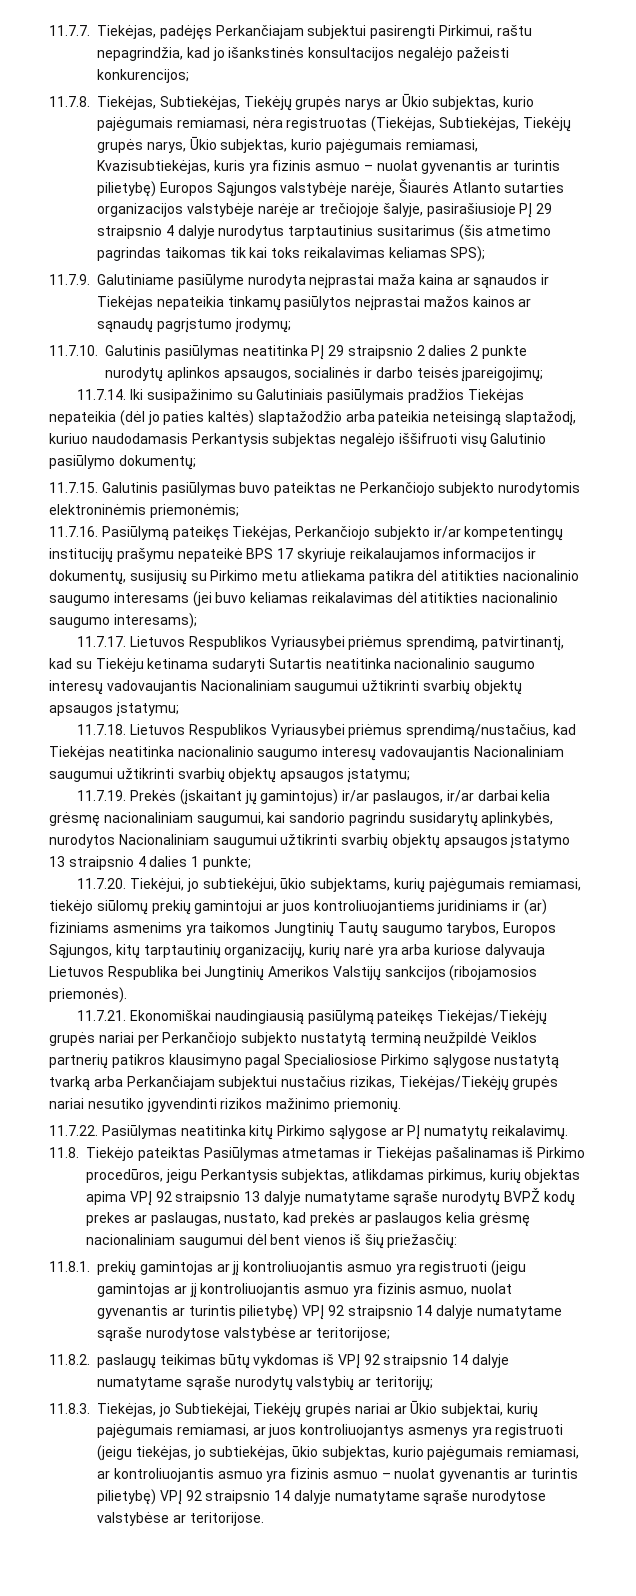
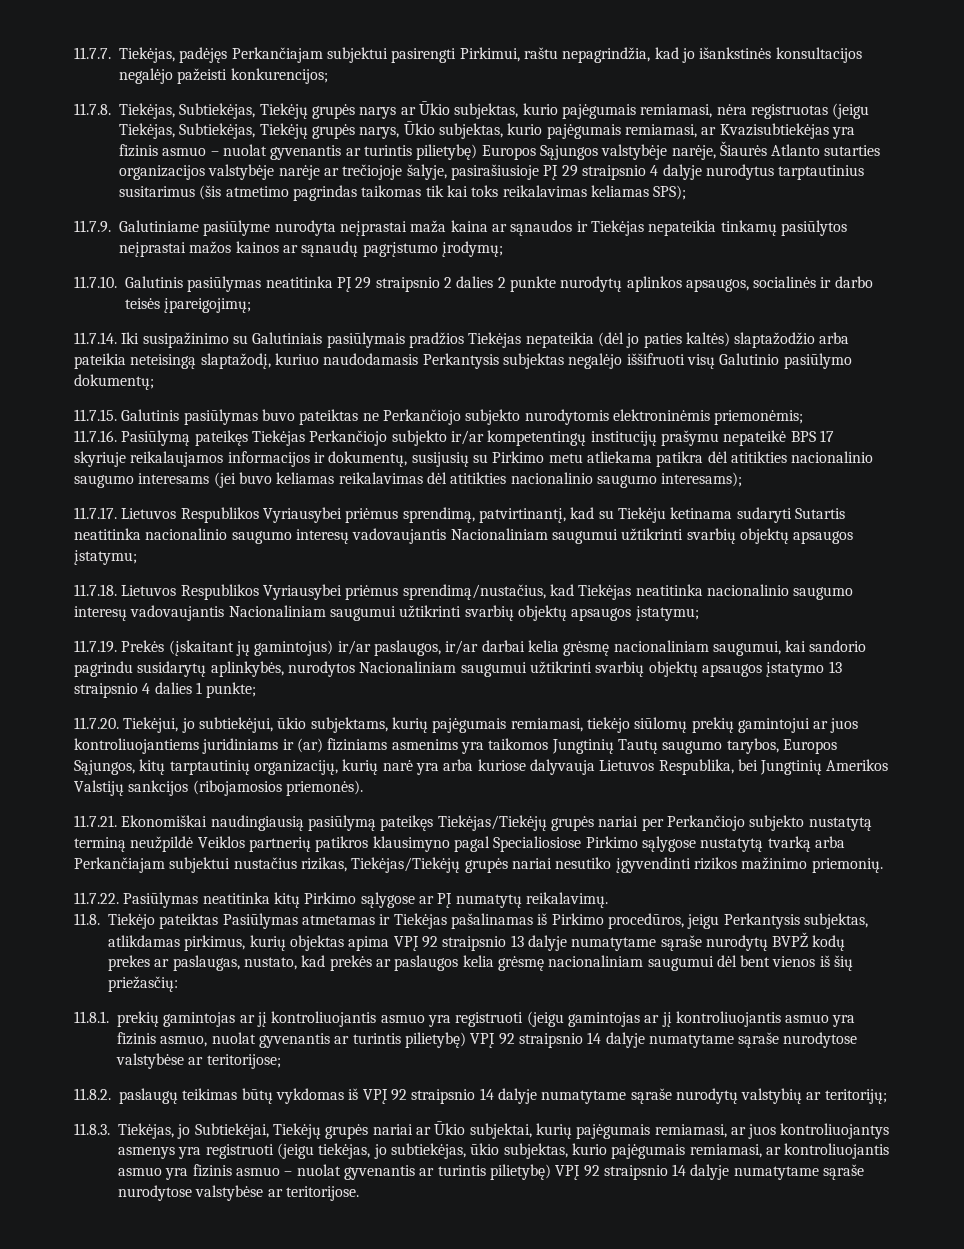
[371,116,436,132] (Tiekėjas, -> [832,103,870,119] [119,123,175,139] (jeigu Tiekėjas,
[97,160,245,174] Kvazisubtiekėjas, kuris -> [701,123,829,139] ar Kvazisubtiekėjas
[232,526,292,540] Tiekėjas, -> [251,430,305,446] Tiekėjas
[107,966,178,980] Respublika -> [658,759,734,775] Respublika,

